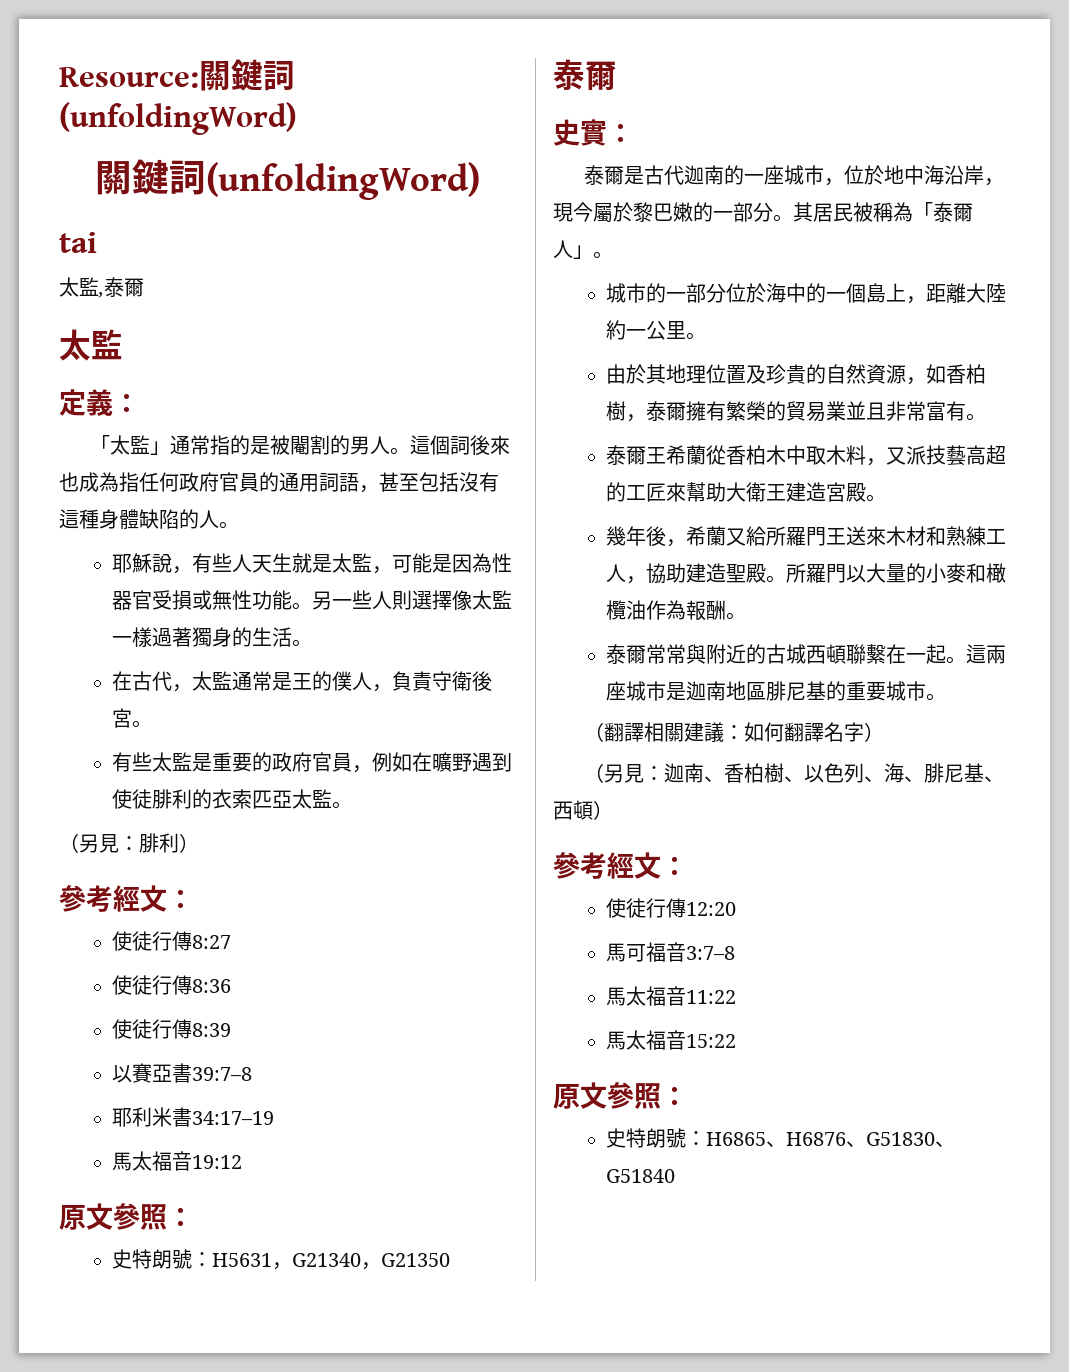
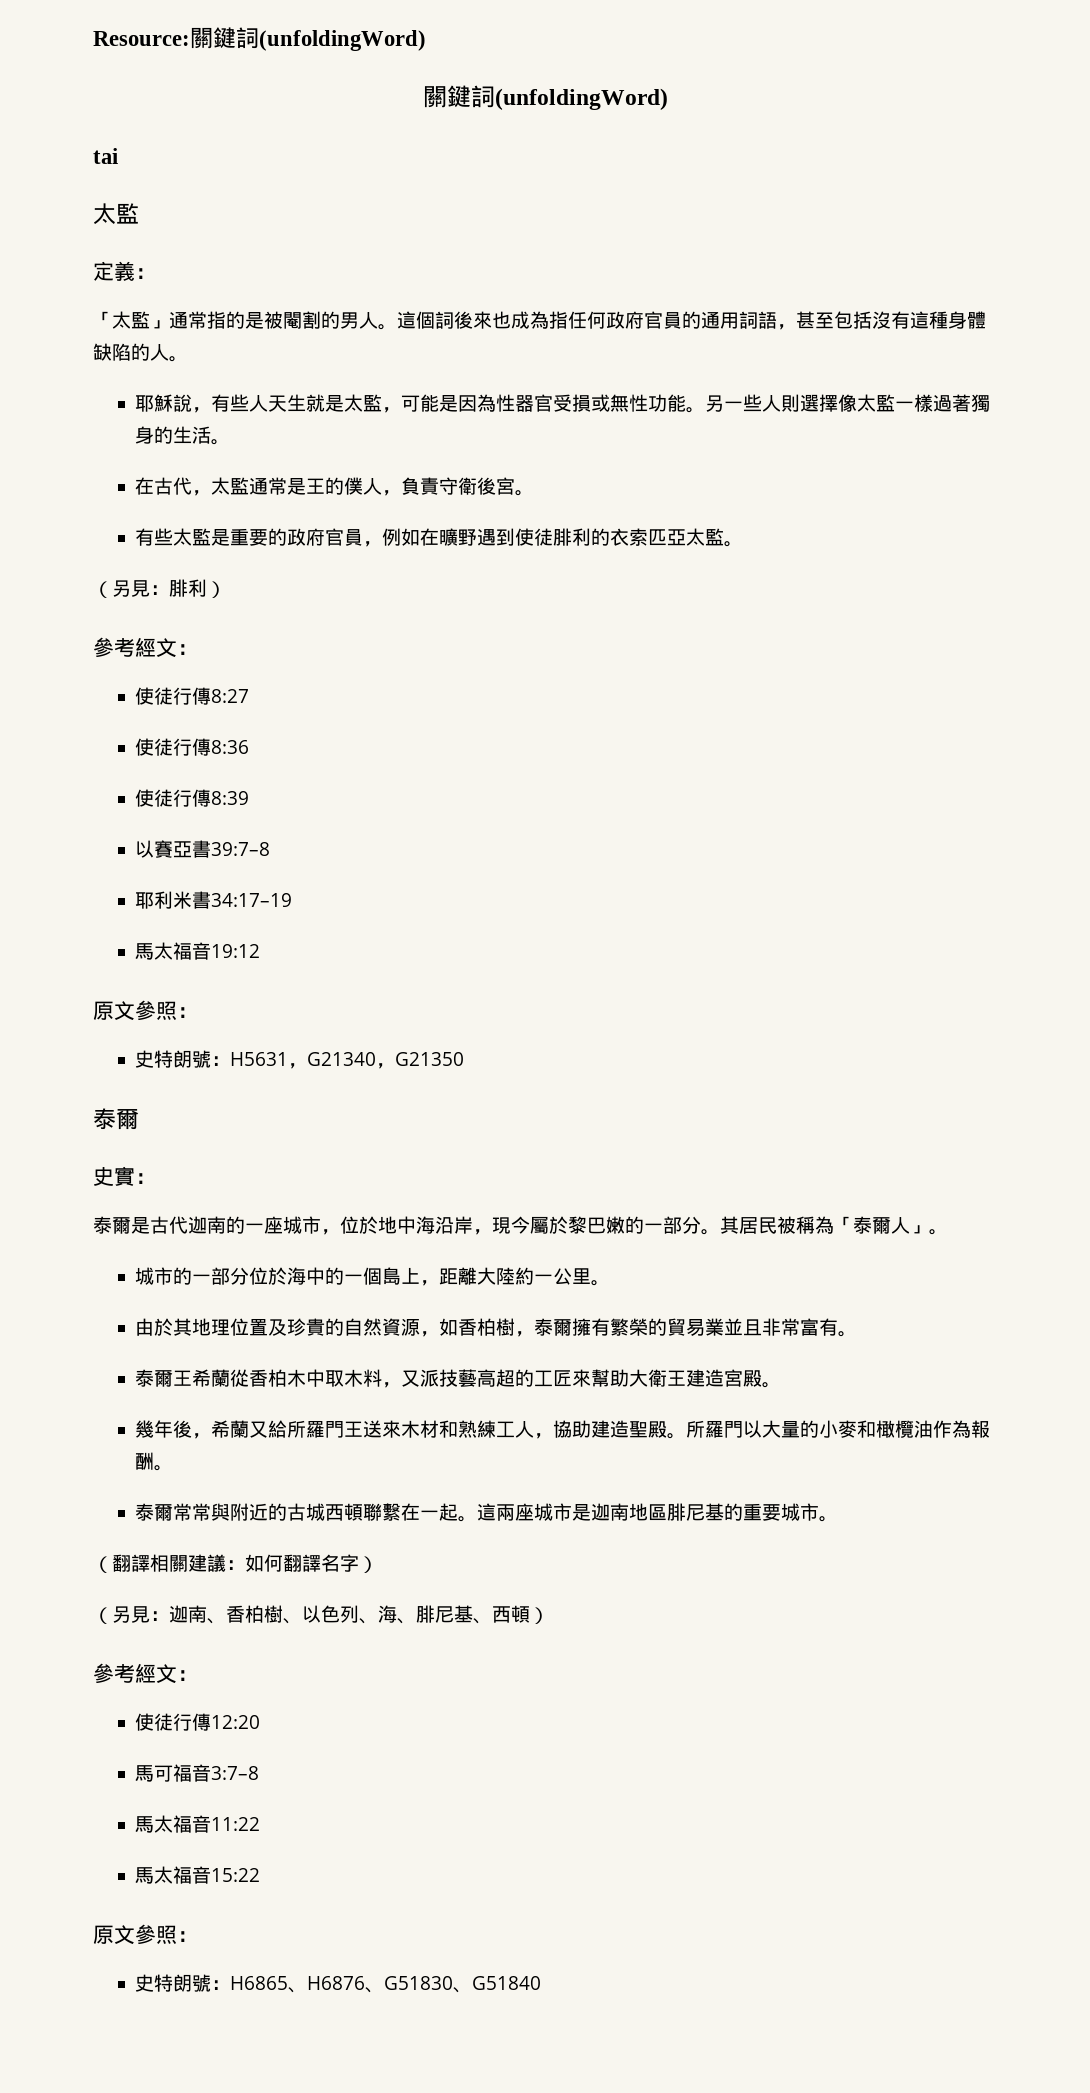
[59,277,144,298] // 太監,泰爾 -> (118, 156) none

